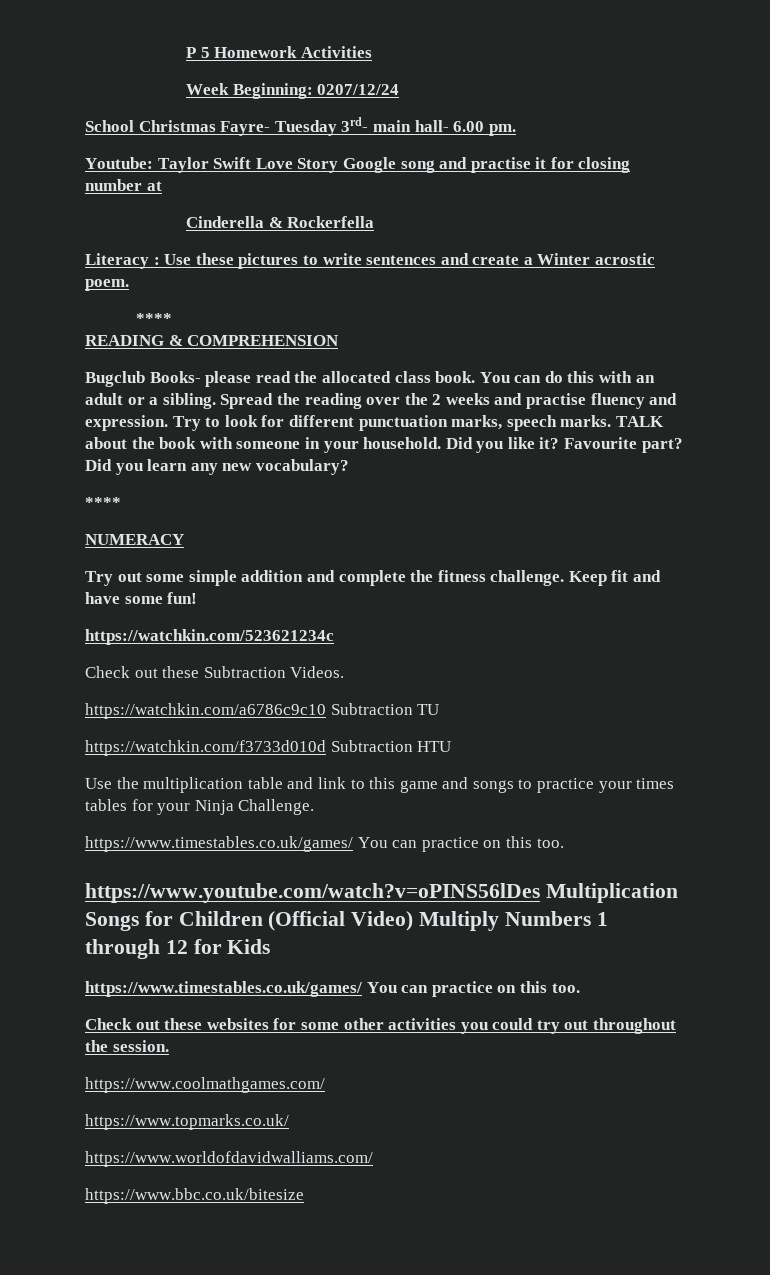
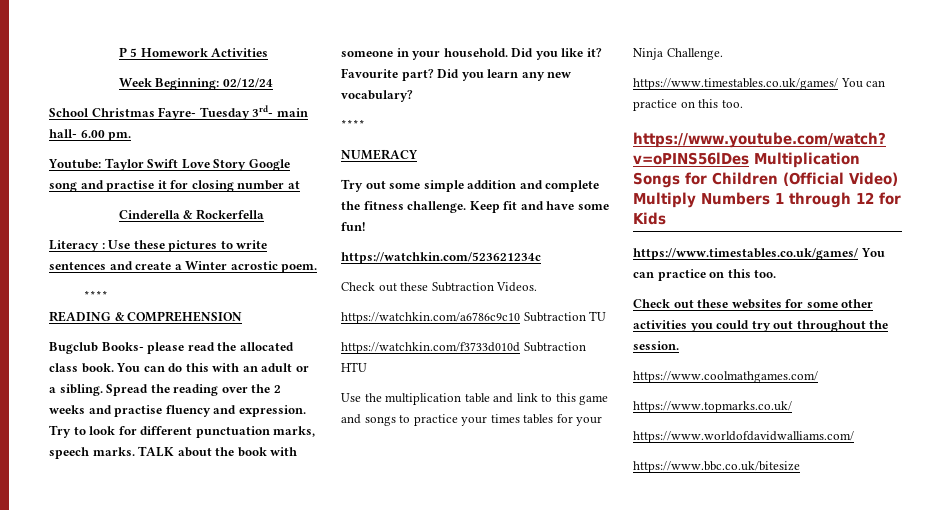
[317,84,400,95] 0207/12/24 -> [222,78,273,88] 02/12/24

